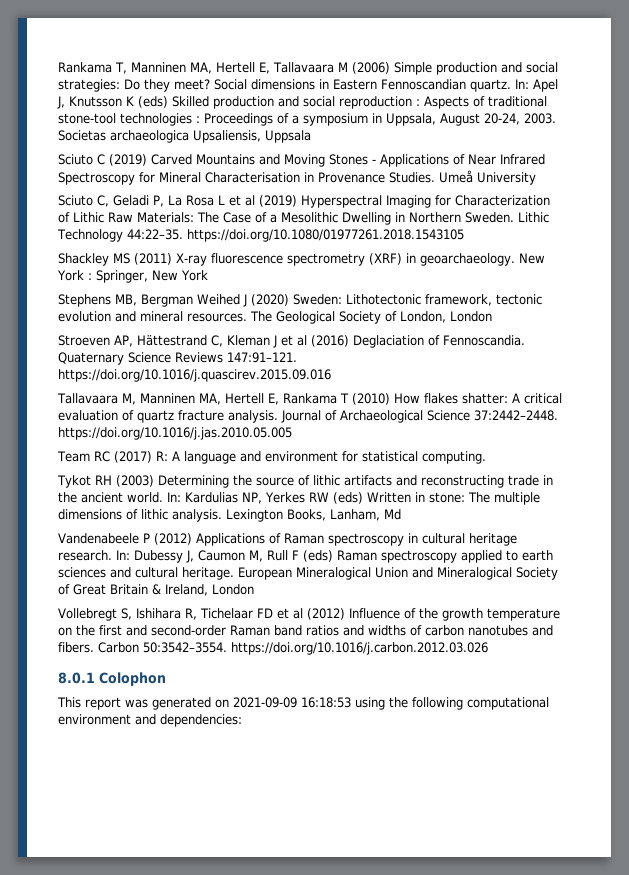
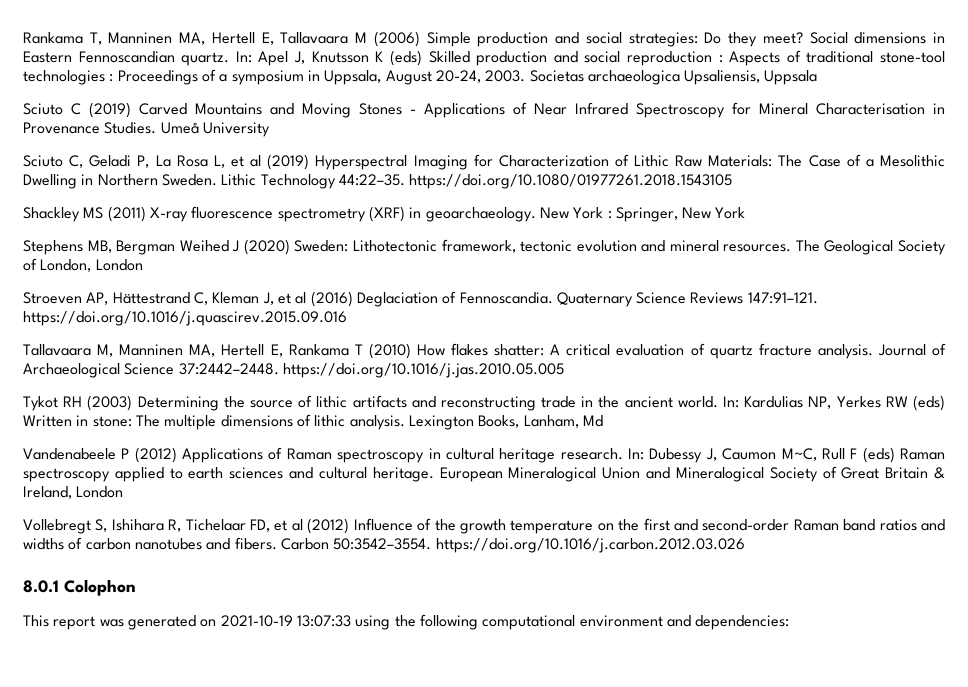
[218,195,225,205] L -> [213,155,225,168] L,
[273,335,277,348] J -> [262,292,274,305] J,
[57,451,486,464] // Team RC (2017) R: A language and environment for statistical computing. -> (564, 370) none
[249,550,263,562] M, -> [781,448,817,461] M~C,
[257,608,273,618] FD -> [250,519,271,532] FD,
[233,697,351,708] 2021-09-09 16:18:53 -> [220,615,351,627] 2021-10-19 13:07:33

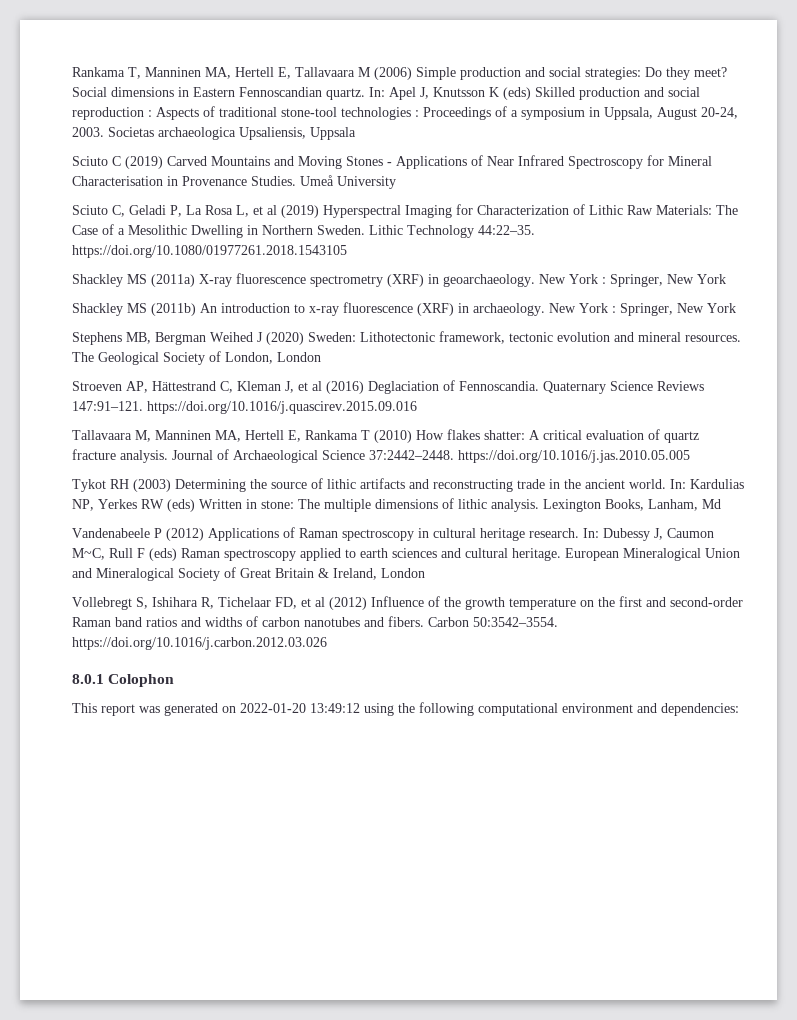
[107,206,146,222] (2011) -> [151,274,195,287] (2011a)
(746, 213) none -> [72,302,736,316] // Shackley MS (2011b) An introduction to x-ray fluorescence (XRF) in archaeology. New York : Springer, New York
[220,615,351,627] 2021-10-19 13:07:33 -> [240,703,360,713] 2022-01-20 13:49:12

